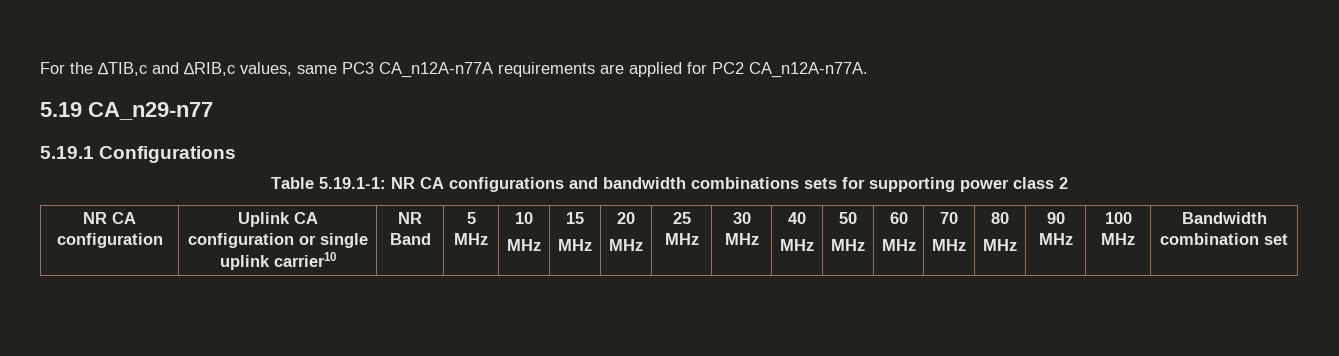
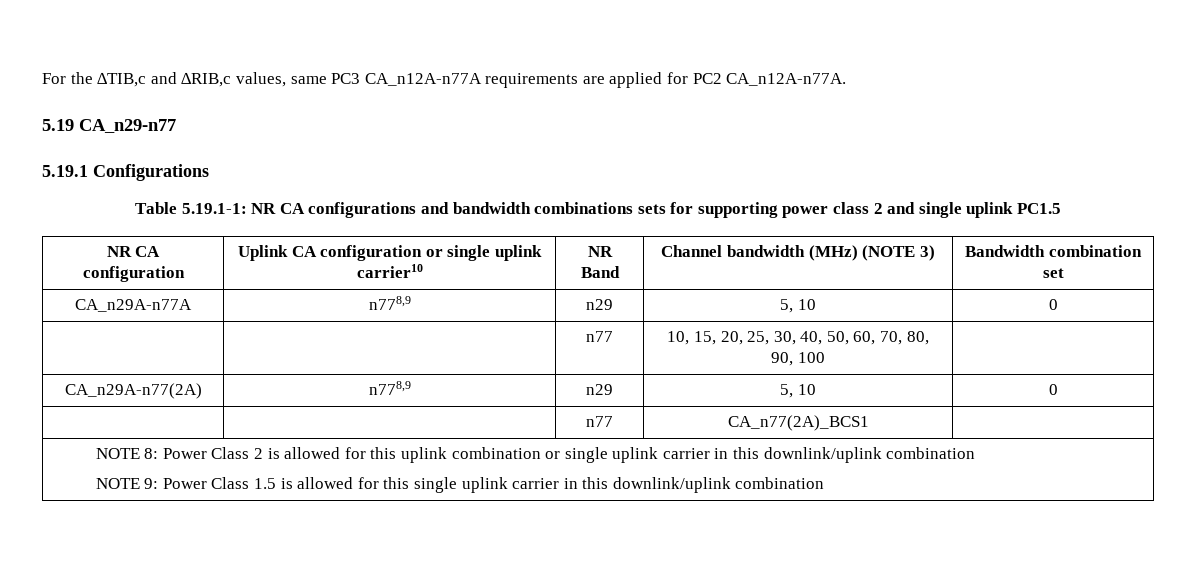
(1068, 183) none -> [887,202,1062,218] and single uplink PC1.5
[466,212,476,224] [454,233,488,245] [515,212,533,224] [507,239,541,251] [566,212,584,224] [558,239,592,251] [617,212,635,224] [609,239,643,251] [672,212,691,224] [664,233,699,245] [732,212,751,224] [724,233,759,245] [788,212,806,224] [780,239,814,251] [839,212,857,224] [831,239,865,251] [889,212,908,224] [881,239,916,251] [940,212,958,224] [932,239,966,251] [991,212,1009,224] [983,239,1017,251] [1046,212,1065,224] [1038,233,1073,245] [1104,212,1132,224] [1101,233,1135,245] [1181,212,1267,224] [1160,233,1288,245] 5 MHz | 10 // MHz | 15 // MHz | 20 // MHz | 25 MHz | 30 MHz | 40 // MHz | 50 // MHz | 60 // MHz | 70 // MHz | 80 // MHz | 90 MHz | 100 MHz | Bandwidth combination set -> [661,245,935,261] [965,245,1142,257] [1042,268,1064,278] [75,299,192,312] [368,296,411,310] [586,299,613,310] [780,299,816,313] [1048,299,1058,310] [586,331,613,342] [667,331,929,345] [771,352,825,366] [64,383,202,399] [368,381,411,395] [586,384,613,395] [780,384,816,398] [1048,384,1058,395] [586,416,613,427] [727,415,869,431] [95,447,976,463] [95,477,825,493] Channel bandwidth (MHz) (NOTE 3) | Bandwidth combination set // CA_n29A-n77A | n778,9 | n29 | 5, 10 | 0 // | | n77 | 10, 15, 20, 25, 30, 40, 50, 60, 70, 80, 90, 100 | // CA_n29A-n77(2A) | n778,9 | n29 | 5, 10 | 0 // | | n77 | CA_n77(2A)_BCS1 | // NOTE 8: Power Class 2 is allowed for this uplink combination or single uplink carrier in this downlink/uplink combination // NOTE 9: Power Class 1.5 is allowed for this single uplink carrier in this downlink/uplink combination

